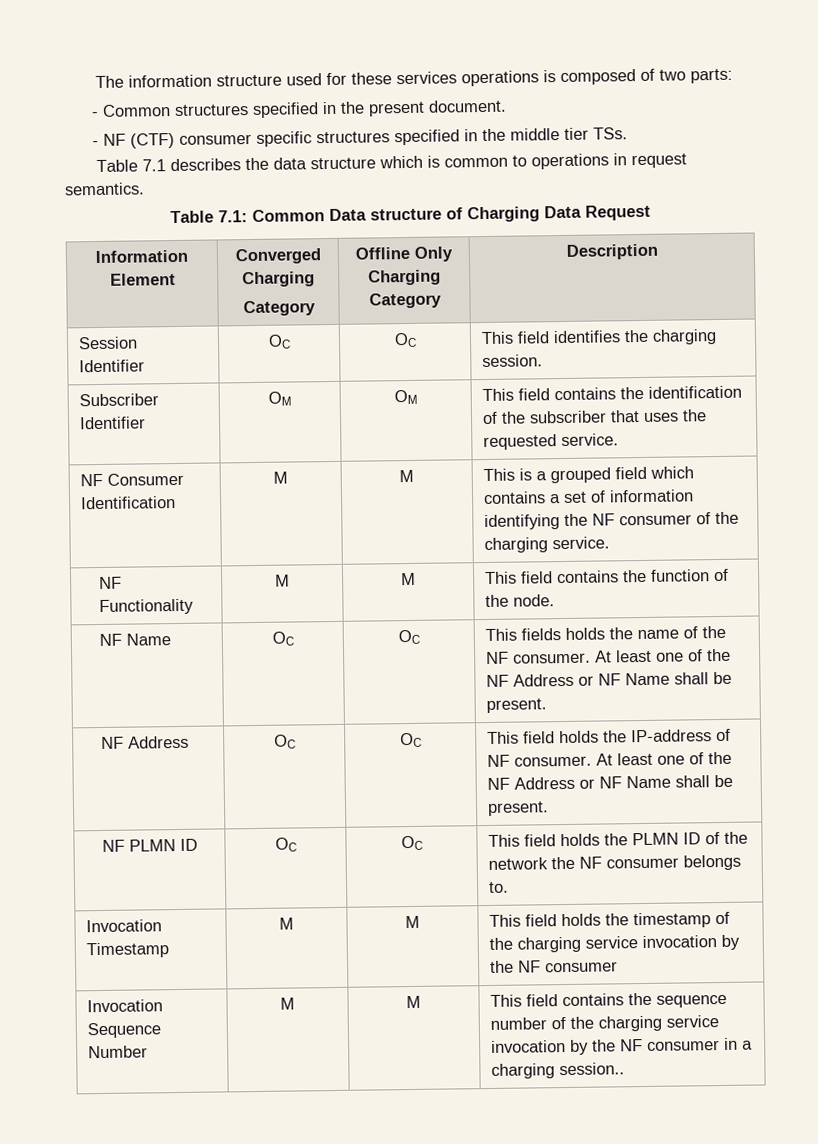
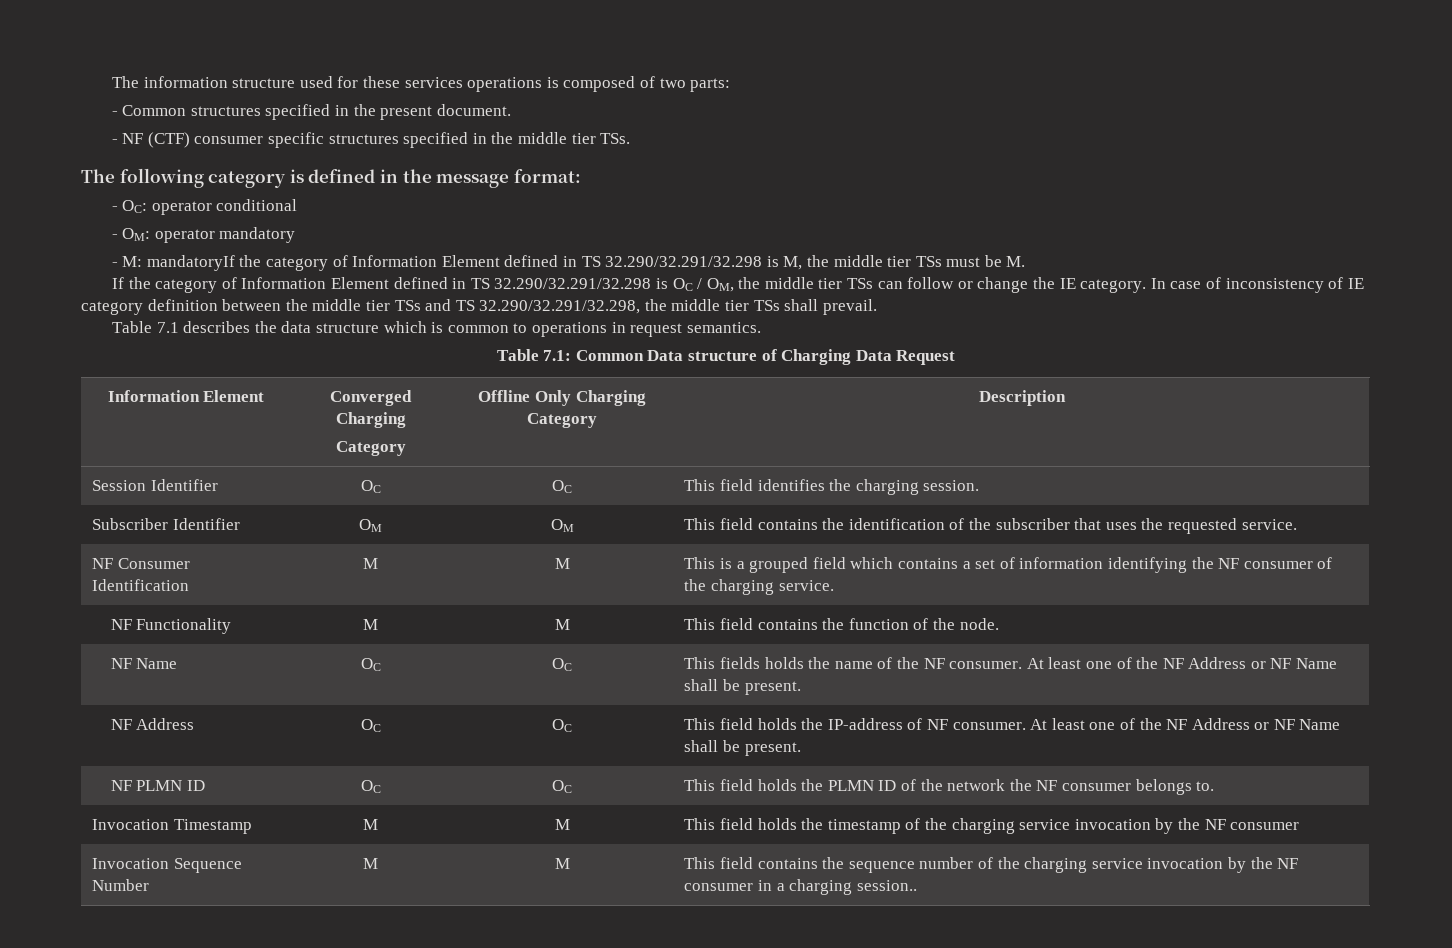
(628, 133) none -> [81,168,581,188] [111,199,298,215] [111,227,296,243] [111,255,1026,271] [112,277,1364,293] [81,299,877,315] // The following category is defined in the message format: // - OC: operator conditional // - OM: operator mandatory // - M: mandatoryIf the category of Information Element defined in TS 32.290/32.291/32.298 is M, the middle tier TSs must be M. // If the category of Information Element defined in TS 32.290/32.291/32.298 is OC / OM, the middle tier TSs can follow or change the IE category. In case of inconsistency of IE category definition between the middle tier TSs and TS 32.290/32.291/32.298, the middle tier TSs shall prevail.

